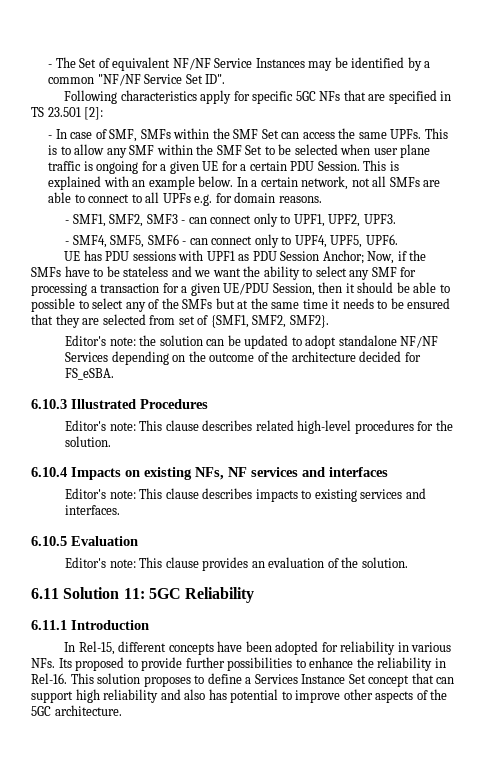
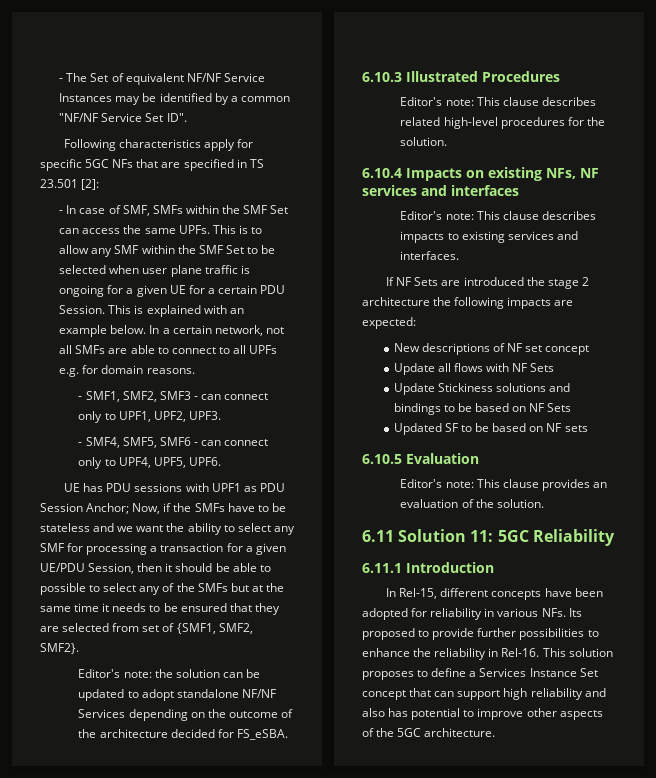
(121, 510) none -> [386,277,589,289] [362,297,574,309] [362,317,416,329] [393,343,590,355] [393,363,555,375] [393,383,571,395] [393,403,572,415] [393,423,588,435] // If NF Sets are introduced the stage 2 architecture the following impacts are expected: // New descriptions of NF set concept // Update all flows with NF Sets // Update Stickiness solutions and bindings to be based on NF Sets // Updated SF to be based on NF sets

